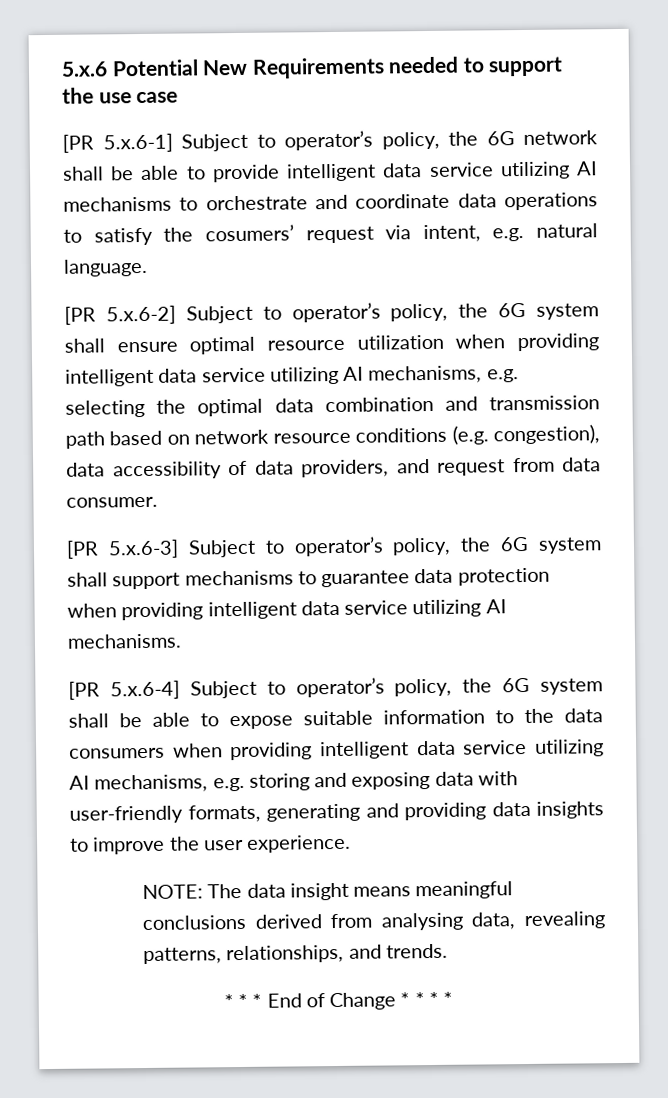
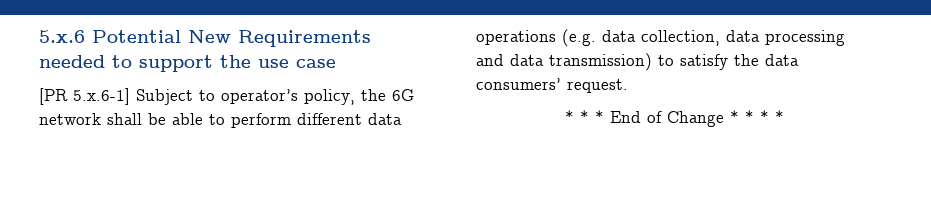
[211,161,598,183] [63,192,598,212] [63,223,598,246] [63,258,148,277] [64,302,599,325] [64,333,599,355] [65,365,519,387] [65,395,600,418] [65,424,600,449] [66,457,601,480] [66,496,158,508] [66,536,602,559] [67,567,550,590] [67,599,507,621] [67,633,182,649] [68,677,603,700] [68,708,603,730] [69,739,604,761] [69,771,518,793] [69,801,604,824] [70,834,352,855] [142,881,514,901] [142,911,605,931] [143,943,448,965] provide intelligent data service utilizing AI mechanisms to orchestrate and coordinate data operations to satisfy the cosumers’ request via intent, e.g. natural language. // [PR 5.x.6-2] Subject to operator’s policy, the 6G system shall ensure optimal resource utilization when providing intelligent data service utilizing AI mechanisms, e.g. selecting the optimal data combination and transmission path based on network resource conditions (e.g. congestion), data accessibility of data providers, and request from data consumer. // [PR 5.x.6-3] Subject to operator’s policy, the 6G system shall support mechanisms to guarantee data protection when providing intelligent data service utilizing AI mechanisms. // [PR 5.x.6-4] Subject to operator’s policy, the 6G system shall be able to expose suitable information to the data consumers when providing intelligent data service utilizing AI mechanisms, e.g. storing and exposing data with user-friendly formats, generating and providing data insights to improve the user experience. // NOTE: The data insight means meaningful conclusions derived from analysing data, revealing patterns, relationships, and trends. -> [231,113,402,128] [476,29,845,47] [476,53,799,71] [476,78,628,93] perform different data operations (e.g. data collection, data processing and data transmission) to satisfy the data consumers’ request.

